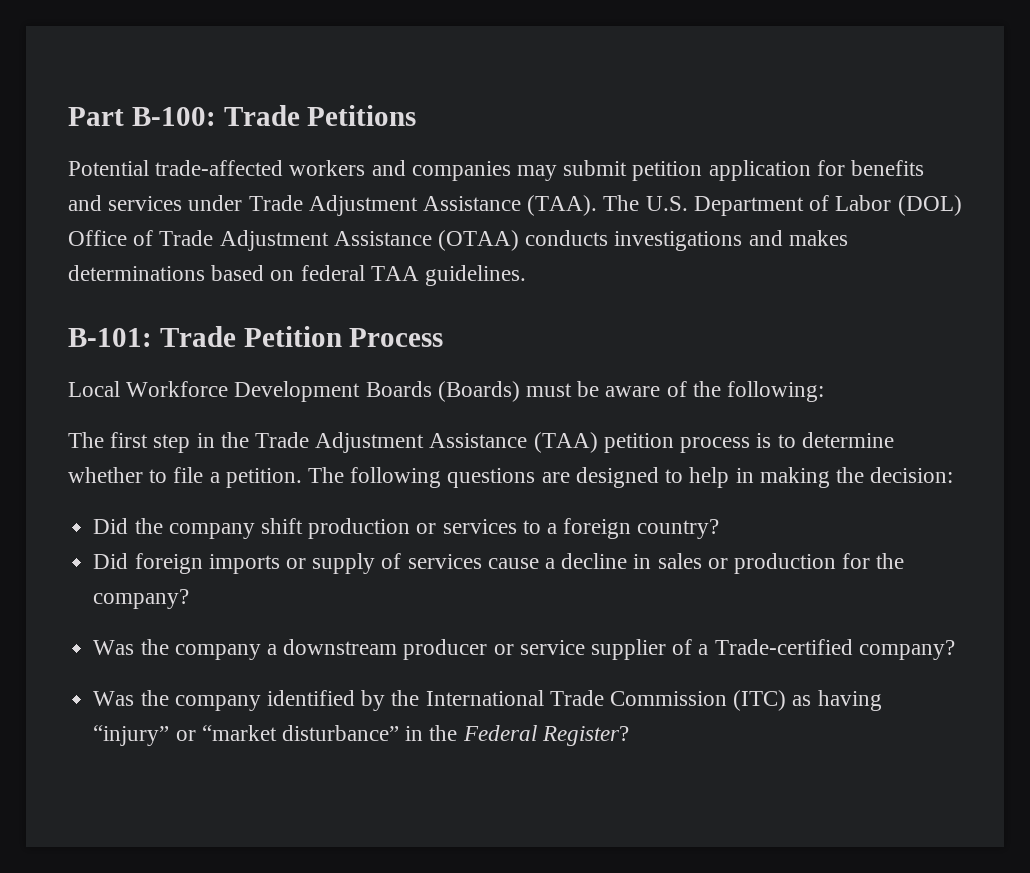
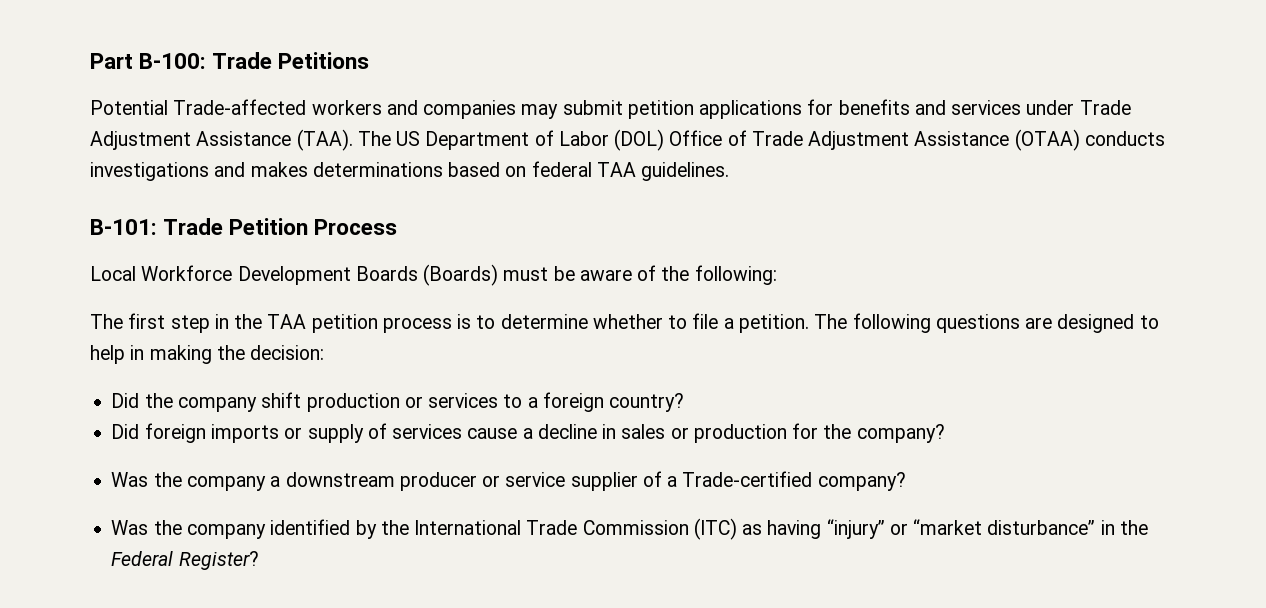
[155,160,284,176] trade-affected -> [173,99,307,115] Trade-affected
[708,160,811,181] application -> [699,100,803,119] applications
[645,196,688,211] U.S. -> [396,131,421,146] US
[255,432,598,453] Trade Adjustment Assistance (TAA) -> [267,314,307,329] TAA

